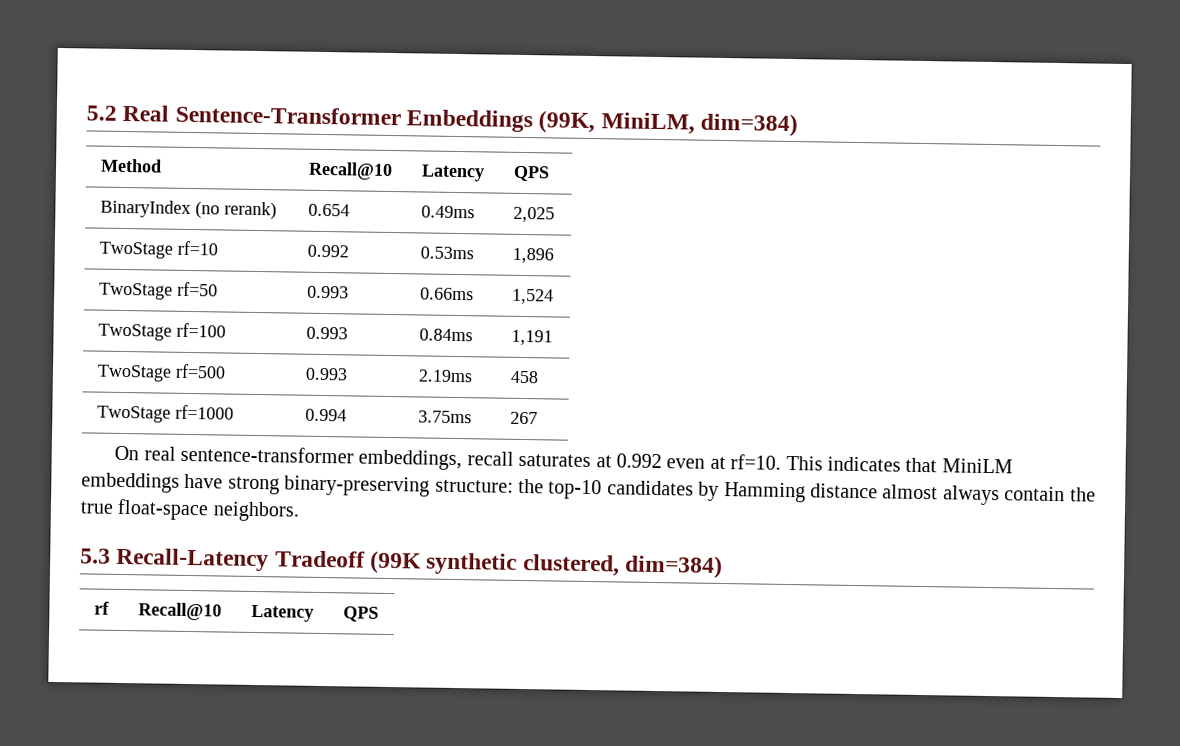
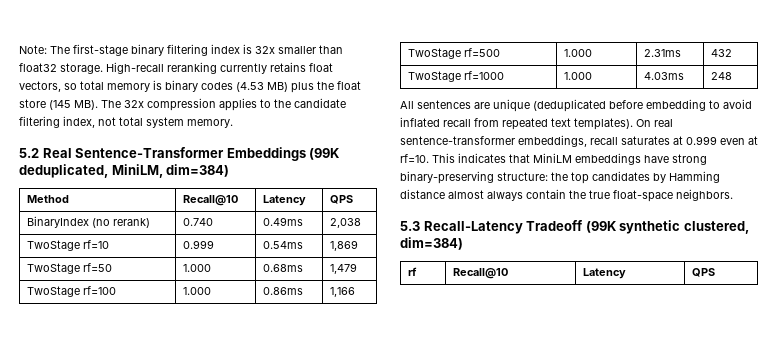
(86, 113) none -> [19,44,343,56] [19,62,333,74] [19,80,361,93] [19,98,346,111] [19,116,233,128] Note: The first-stage binary filtering index is 32x smaller than float32 storage. High-recall reranking currently retains float vectors, so total memory is binary codes (4.53 MB) plus the float store (145 MB). The 32x compression applies to the candidate filtering index, not total system memory. //
[538,110,596,134] (99K, -> [309,148,341,160] [19,164,108,178] (99K deduplicated,
[307,203,350,217] 0.654 -> [183,218,214,226] 0.740
[512,206,555,223] 2,025 -> [330,218,362,228] 2,038
[306,244,349,258] [419,246,474,260] [511,247,554,264] 0.992 | 0.53ms | 1,896 -> [183,240,215,249] [263,241,304,249] [330,240,359,251] 0.999 | 0.54ms | 1,869
[306,285,349,299] [419,287,474,301] [511,288,554,305] 0.993 | 0.66ms | 1,524 -> [183,264,212,272] [263,264,304,272] [330,263,358,274] 1.000 | 0.68ms | 1,479
[305,326,348,340] [418,328,473,342] [510,329,553,346] 0.993 | 0.84ms | 1,191 -> [183,287,212,295] [263,287,304,295] [330,287,356,297] 1.000 | 0.86ms | 1,166
[304,367,348,381] [417,369,473,383] [509,370,539,384] 0.993 | 2.19ms | 458 -> [564,49,593,57] [644,49,682,57] [711,49,733,57] 1.000 | 2.31ms | 432
[304,408,347,422] [417,410,472,424] [509,411,538,425] 0.994 | 3.75ms | 267 // -> [564,72,593,80] [644,72,685,80] [711,72,733,80] [400,99,752,112] [400,117,633,130] 1.000 | 4.03ms | 248 // All sentences are unique (deduplicated before embedding to avoid inflated recall from repeated text templates).
[616,453,663,469] 0.992 -> [686,136,717,145] 0.999
[548,479,603,500] top-10 -> [571,172,589,184] top

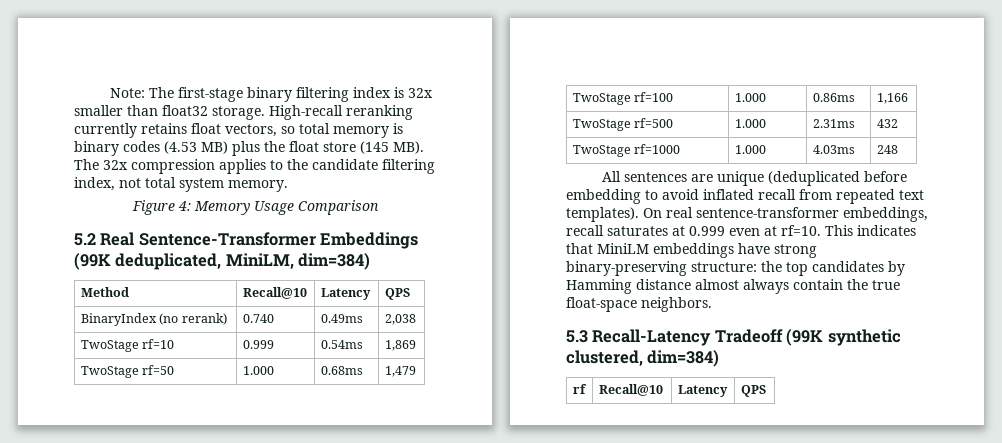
(233, 123) none -> [131,200,379,215] // Figure 4: Memory Usage Comparison

